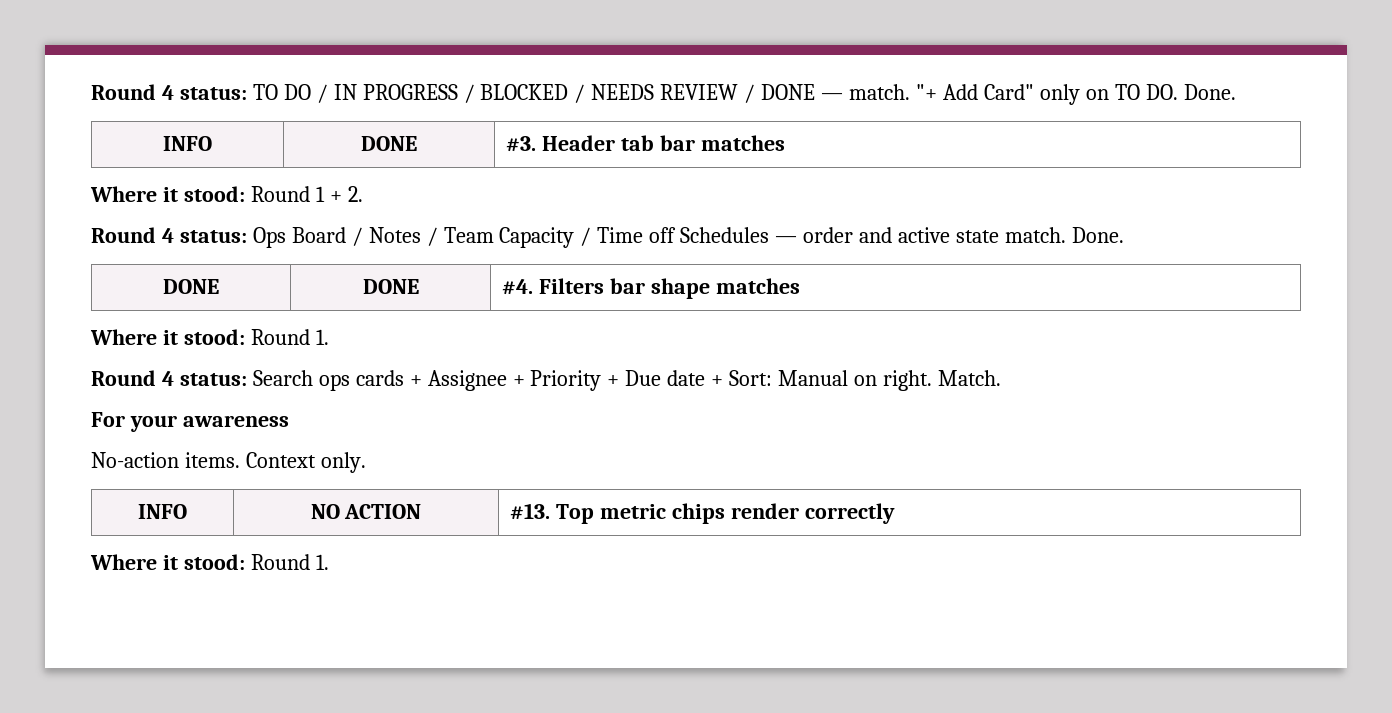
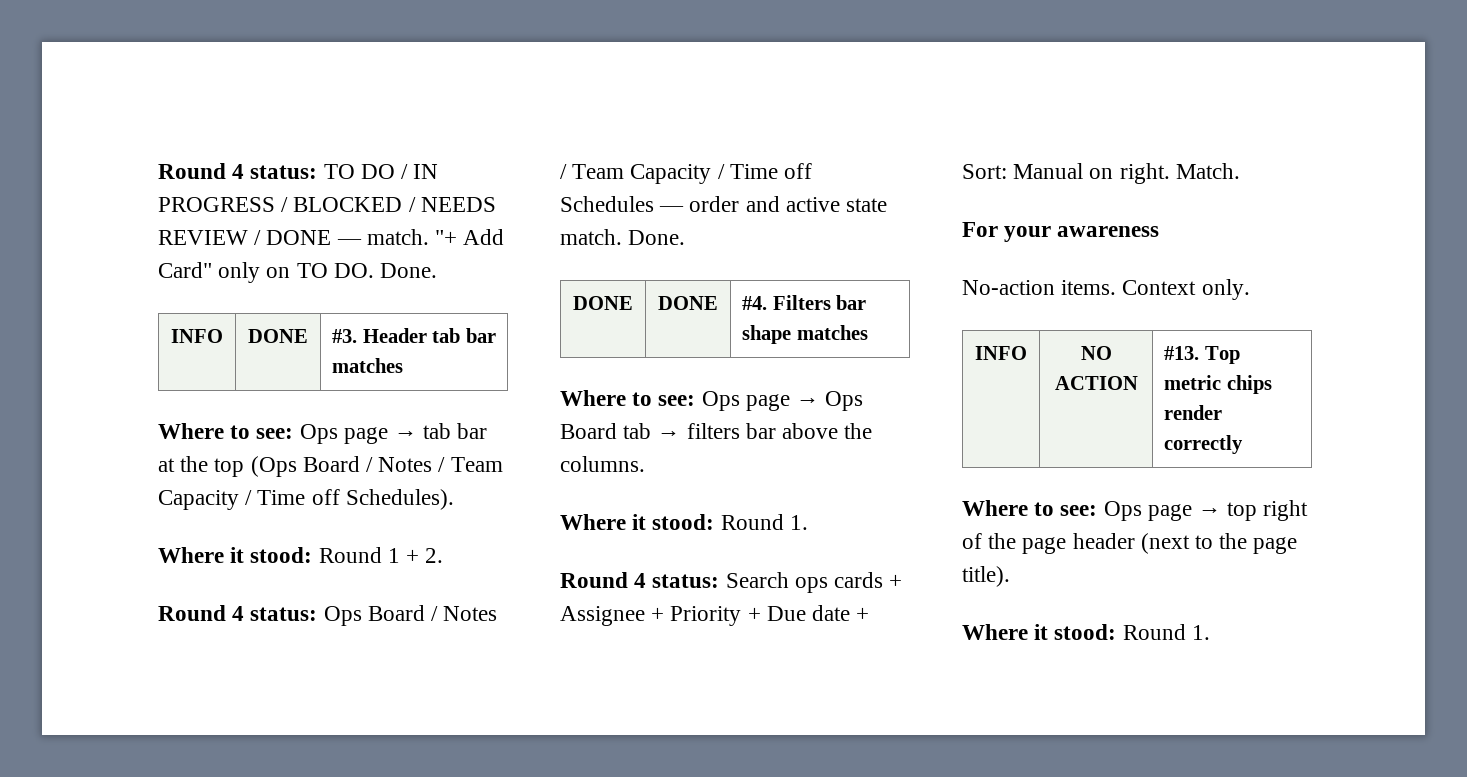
(785, 143) none -> [158,423,488,444] [158,456,503,477] [158,489,454,510] // Where to see: Ops page → tab bar at the top (Ops Board / Notes / Team Capacity / Time off Schedules).
(800, 286) none -> [560,390,864,411] [560,423,873,439] [560,456,645,472] // Where to see: Ops page → Ops Board tab → filters bar above the columns.
(895, 513) none -> [962,500,1309,521] [962,533,1298,554] [962,566,1010,587] // Where to see: Ops page → top right of the page header (next to the page title).

